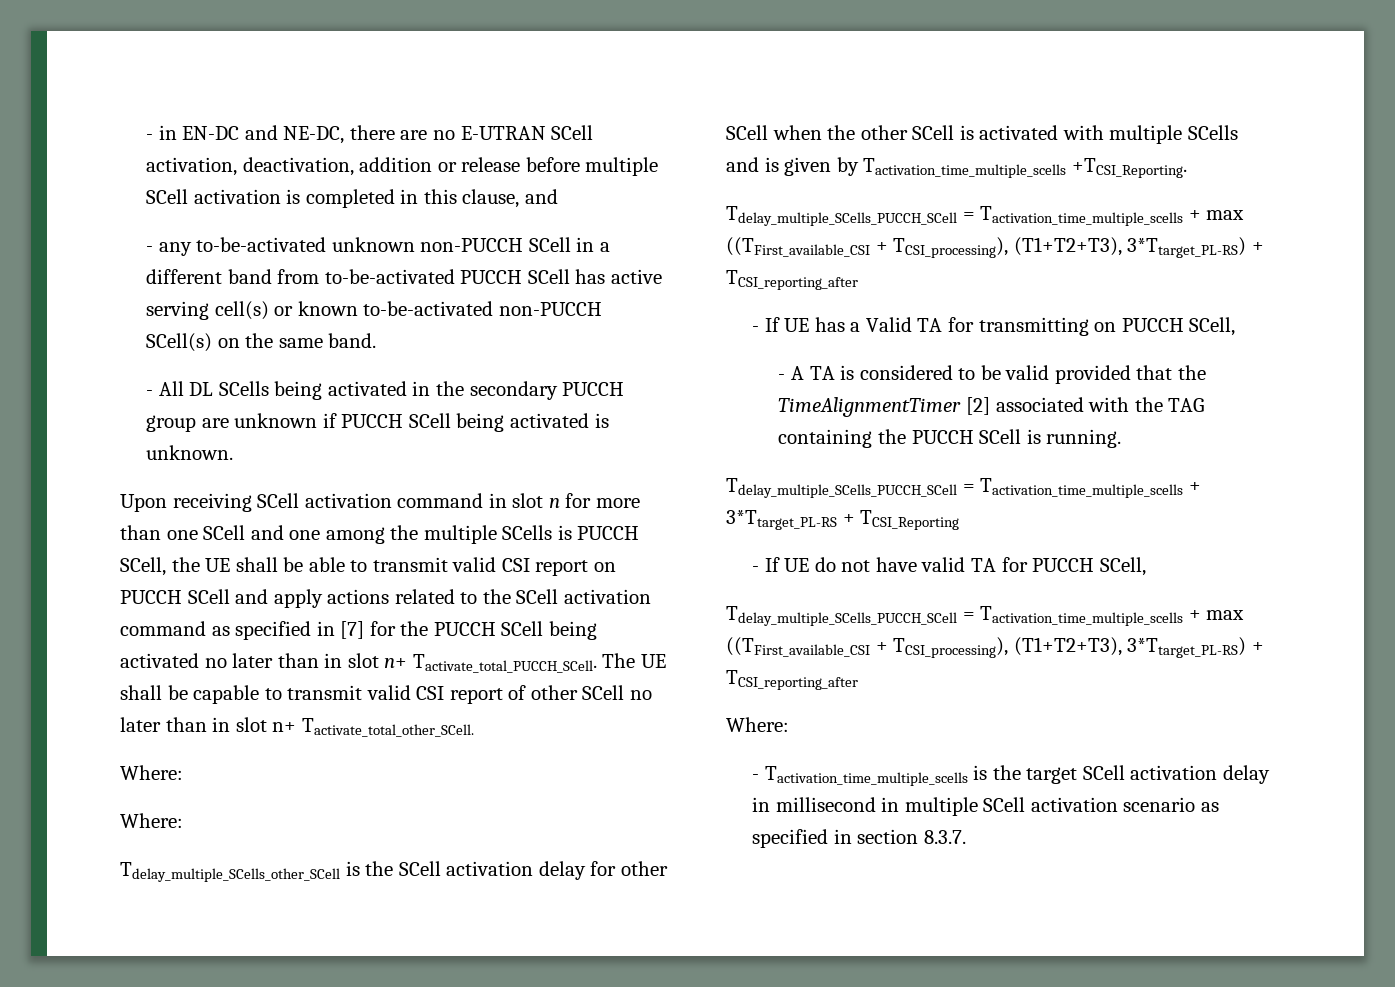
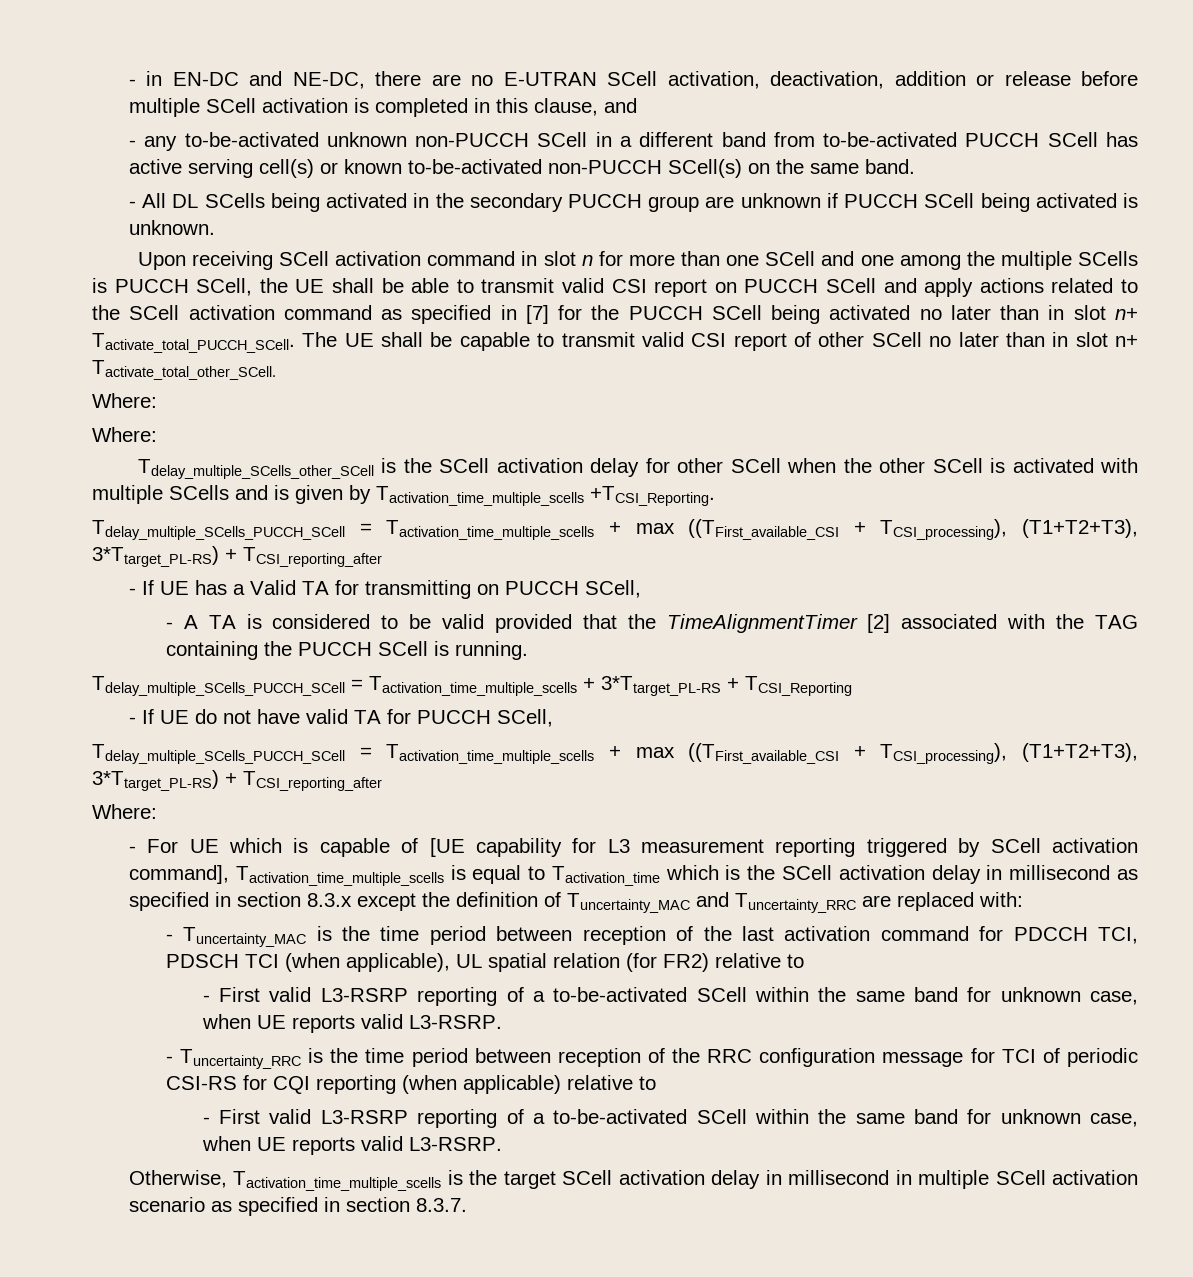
(760, 777) none -> [147,838,1138,857] [128,865,1138,886] [128,892,1023,913] [165,926,1138,947] [165,953,804,972] [202,987,1138,1006] [201,1014,502,1033] [165,1048,1139,1069] [165,1075,656,1094] [202,1109,1138,1128] [201,1136,502,1155] [128,1170,227,1188] For UE which is capable of [UE capability for L3 measurement reporting triggered by SCell activation command], Tactivation_time_multiple_scells is equal to Tactivation_time which is the SCell activation delay in millisecond as specified in section 8.3.x except the definition of Tuncertainty_MAC and Tuncertainty_RRC are replaced with: // - Tuncertainty_MAC is the time period between reception of the last activation command for PDCCH TCI, PDSCH TCI (when applicable), UL spatial relation (for FR2) relative to // - First valid L3-RSRP reporting of a to-be-activated SCell within the same band for unknown case, when UE reports valid L3-RSRP. // - Tuncertainty_RRC is the time period between reception of the RRC configuration message for TCI of periodic CSI-RS for CQI reporting (when applicable) relative to // - First valid L3-RSRP reporting of a to-be-activated SCell within the same band for unknown case, when UE reports valid L3-RSRP. // Otherwise,

